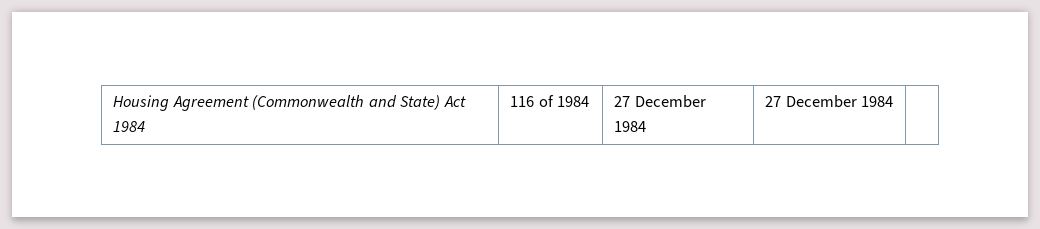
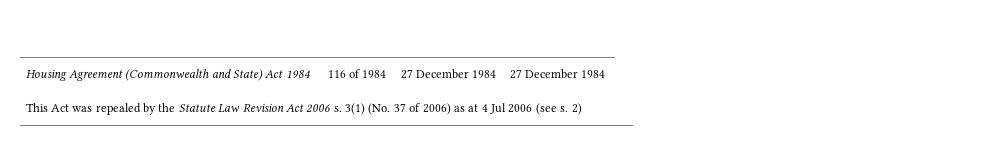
(894, 101) | -> [25,103,582,115] // This Act was repealed by the Statute Law Revision Act 2006 s. 3(1) (No. 37 of 2006) as at 4 Jul 2006 (see s. 2)

